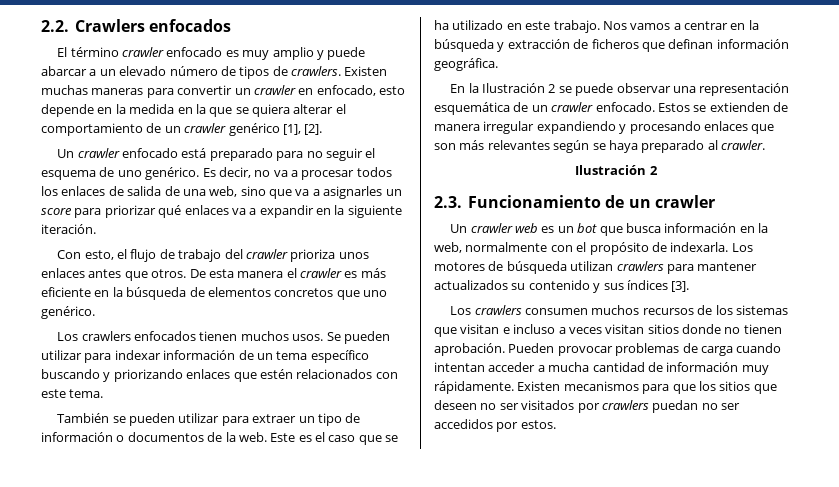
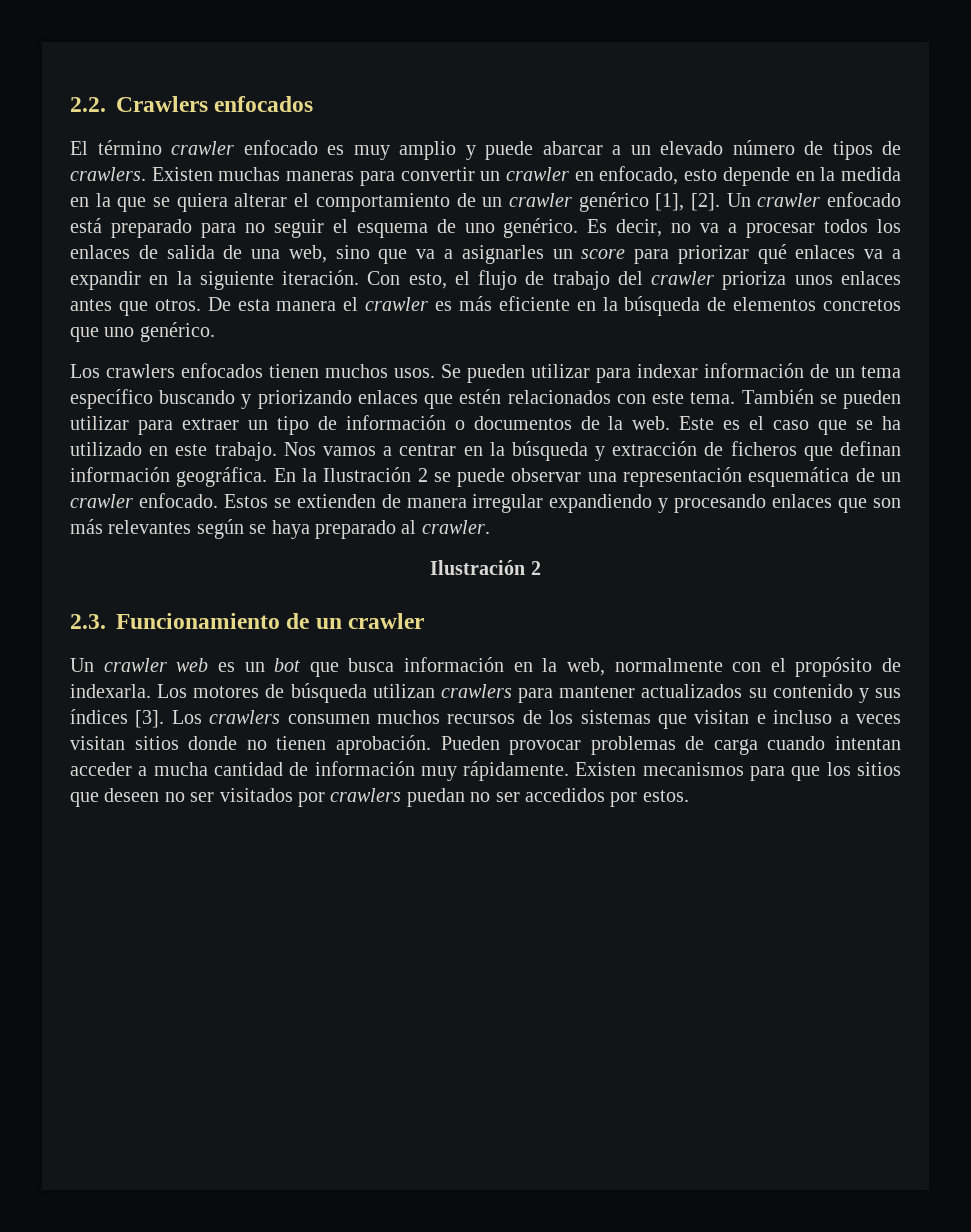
(323, 129) // -> (720, 202) none
(96, 229) // -> (360, 277) none
(104, 393) // -> (736, 398) none
(498, 64) // -> (268, 477) none
(690, 286) // -> (165, 719) none

